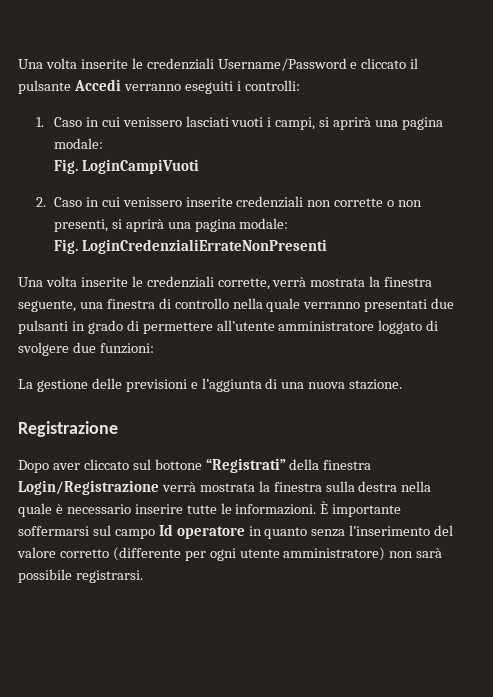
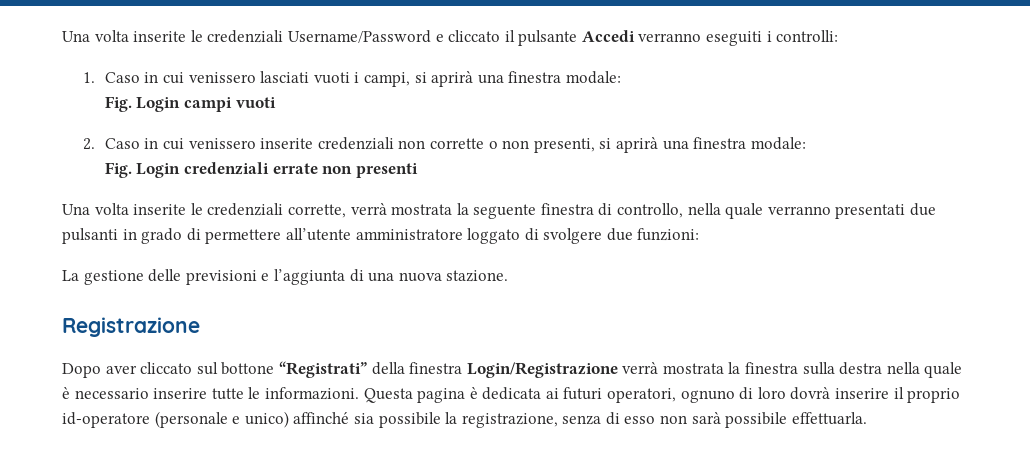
[401,117,443,130] [53,138,103,149] [53,159,199,174] pagina modale: // Fig. LoginCampiVuoti -> [508,71,621,84] [104,96,276,112] finestra modale: // Fig. Login campi vuoti
[194,218,289,232] [53,239,327,254] pagina modale: // Fig. LoginCredenzialiErrateNonPresenti -> [693,137,806,150] [104,162,418,178] finestra modale: // Fig. Login credenziali errate non presenti
[384,277,433,287] [18,300,103,312] finestra seguente, una -> [473,204,537,219] seguente
[174,298,229,309] controllo -> [617,203,684,218] controllo,
[320,501,402,517] [18,524,454,539] [17,547,386,561] È importante soffermarsi sul campo Id operatore in quanto senza l’inserimento del valore corretto (differente per ogni utente amministratore) -> [363,387,961,403] [62,411,656,428] Questa pagina è dedicata ai futuri operatori, ognuno di loro dovrà inserire il proprio id-operatore (personale e unico) affinché sia possibile la registrazione, senza di esso
[75,570,143,583] registrarsi. -> [791,412,867,425] effettuarla.

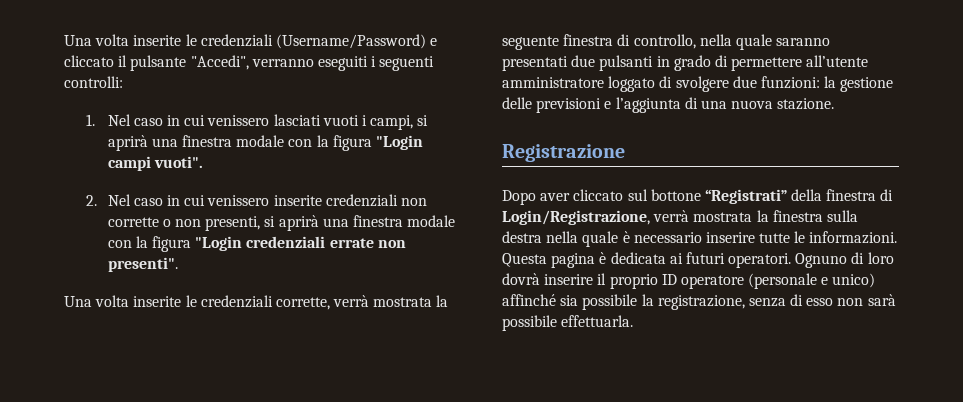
[62,30,431,43] Una volta inserite le credenziali Username/Password -> [64,34,426,49] Una volta inserite le credenziali (Username/Password)
[581,30,635,42] Accedi -> [190,55,249,70] "Accedi",
(772, 36) none -> [379,56,435,71] seguenti
[104,72,140,83] Caso -> [107,114,163,126] Nel caso
[565,71,621,84] [104,96,276,112] modale: // Fig. Login campi vuoti -> [236,135,423,151] [107,156,203,171] modale con la figura "Login campi vuoti".
[104,138,140,149] Caso -> [107,194,163,206] Nel caso
[750,137,806,150] [104,162,181,178] modale: // Fig. Login -> [407,215,456,227] [107,236,243,252] modale con la figura "Login
[355,163,418,178] presenti -> [107,257,178,272] presenti".
[767,206,831,215] verranno -> [776,38,831,46] saranno
[62,270,79,281] // La -> [824,76,837,88] la
[466,362,618,378] Login/Registrazione -> [880,189,894,201] [502,210,650,225] di Login/Registrazione,
[607,388,735,403] operatori, ognuno -> [728,253,848,268] operatori. Ognuno
[62,412,150,428] id-operatore -> [661,274,744,289] ID operatore

